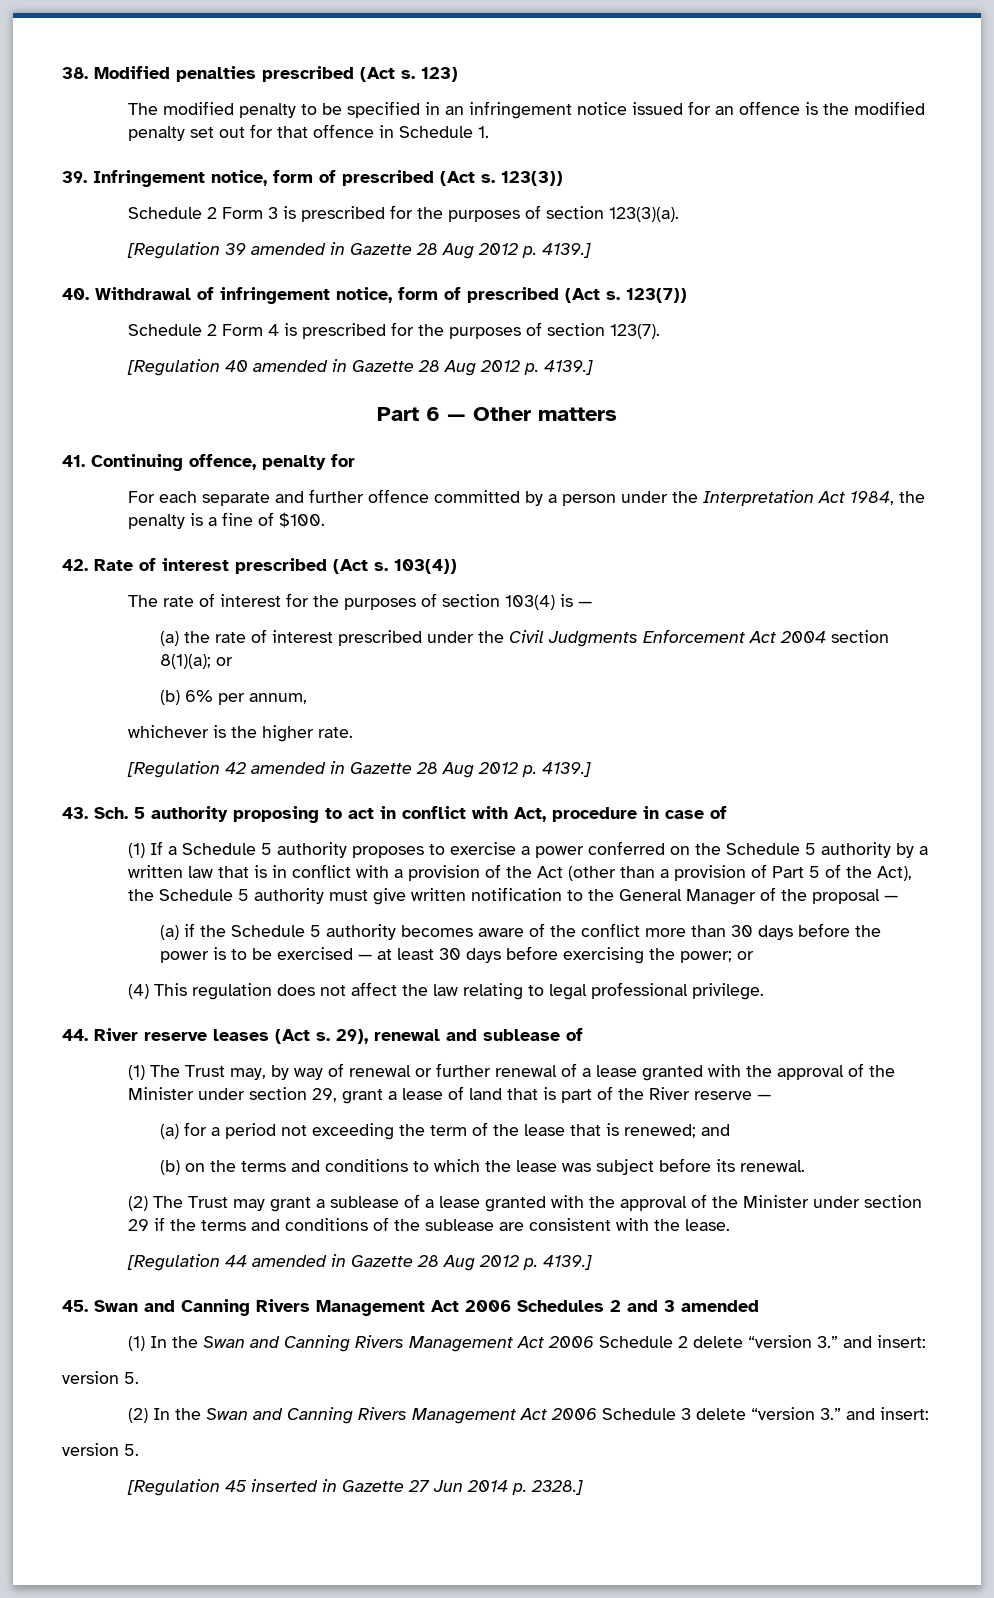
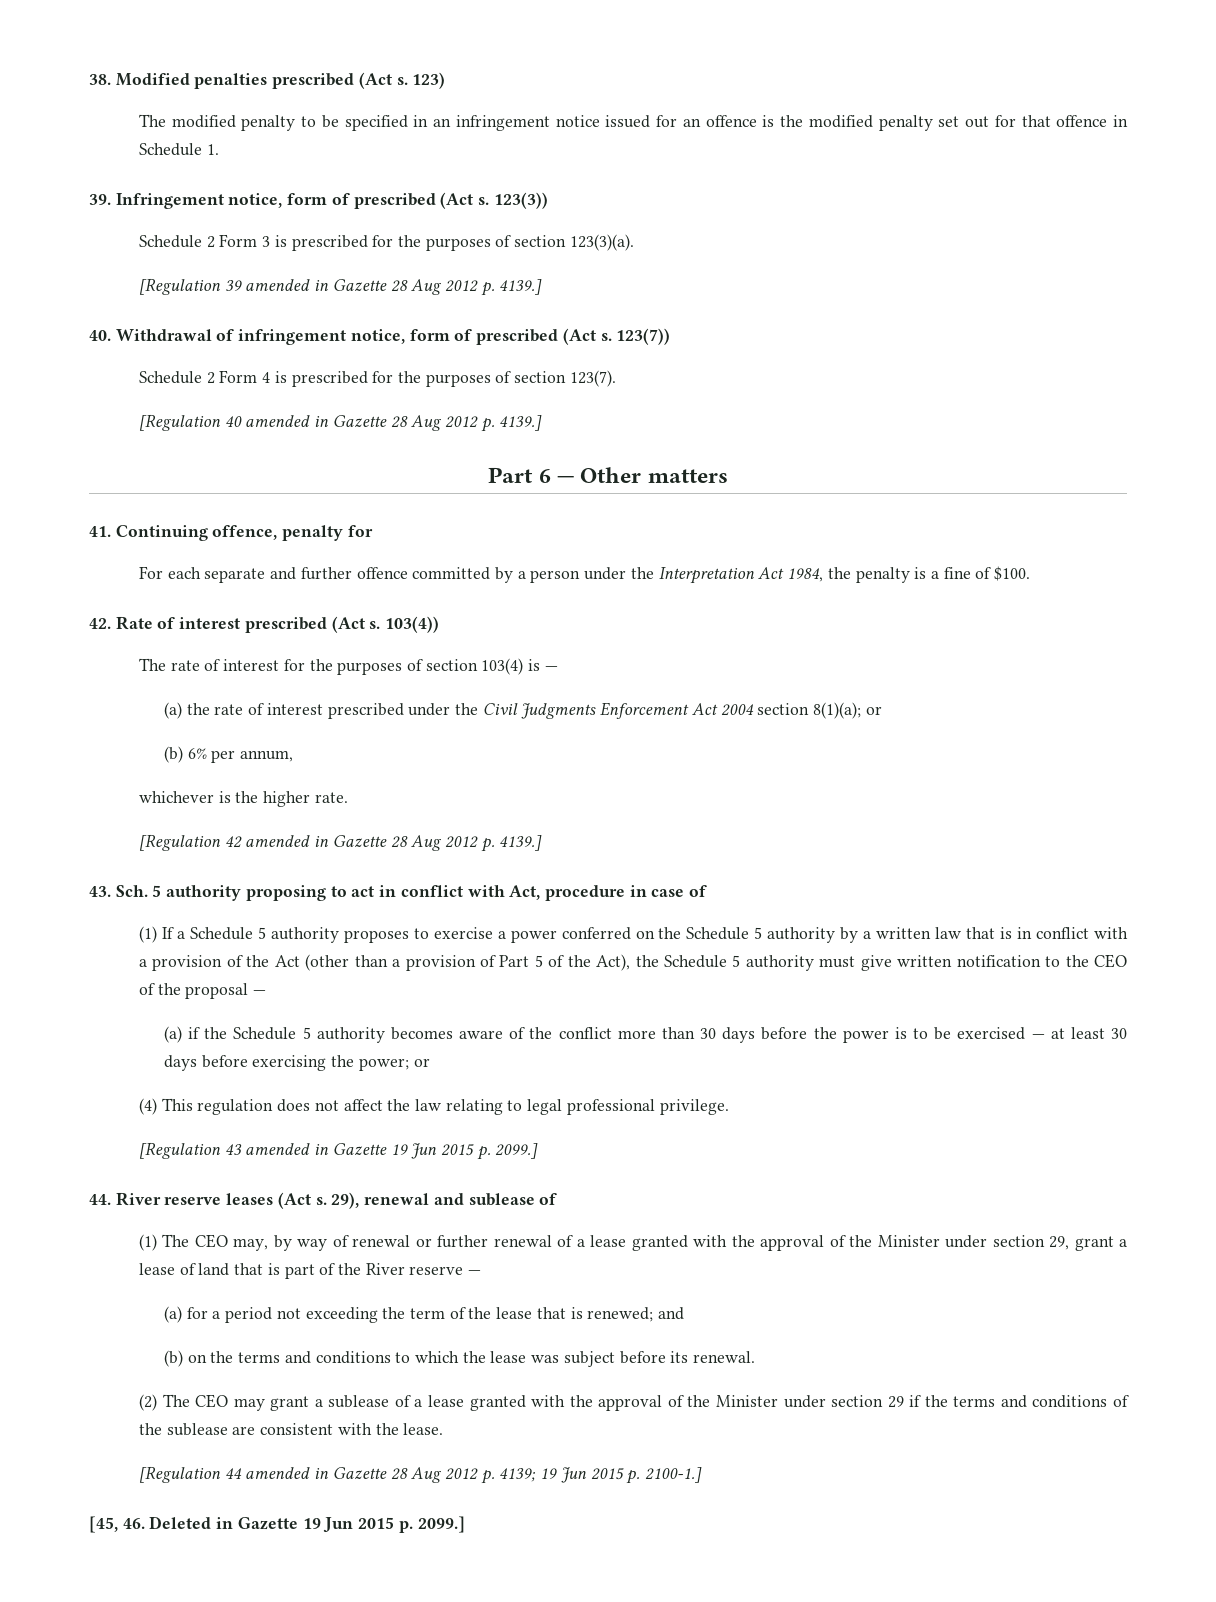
[618,889,756,905] General Manager -> [1094,954,1128,968] CEO
(764, 991) none -> [138,1142,539,1160] // [Regulation 43 amended in Gazette 19 Jun 2015 p. 2099.]
[184,1065,225,1077] Trust -> [194,1234,228,1248] CEO
[187,1196,228,1208] Trust -> [195,1394,229,1408] CEO
[542,1255,592,1270] [62,1299,759,1316] [127,1335,926,1352] [62,1371,139,1384] [127,1407,929,1424] [62,1443,139,1456] [126,1479,583,1496] 4139.] // 45. Swan and Canning Rivers Management Act 2006 Schedules 2 and 3 amended // (1) In the Swan and Canning Rivers Management Act 2006 Schedule 2 delete “version 3.” and insert: // version 5. // (2) In the Swan and Canning Rivers Management Act 2006 Schedule 3 delete “version 3.” and insert: // version 5. // [Regulation 45 inserted in Gazette 27 Jun 2014 p. 2328.] -> [499,1467,703,1484] [89,1516,465,1533] 4139; 19 Jun 2015 p. 2100-1.] // [45, 46. Deleted in Gazette 19 Jun 2015 p. 2099.]

